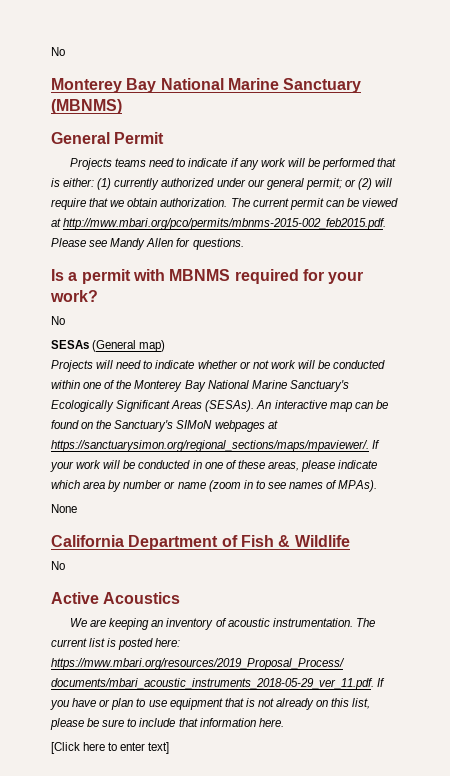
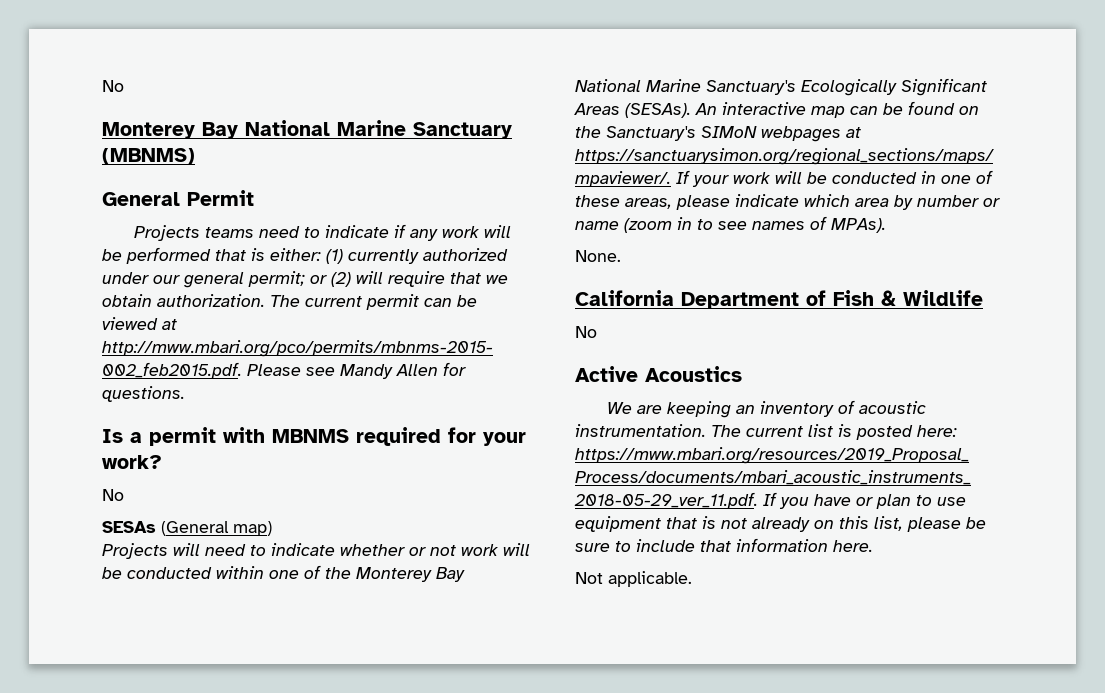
[51,504,77,513] // None -> [575,250,621,262] // None.
[51,742,170,754] [Click here to enter text] -> [575,571,692,587] Not applicable.

